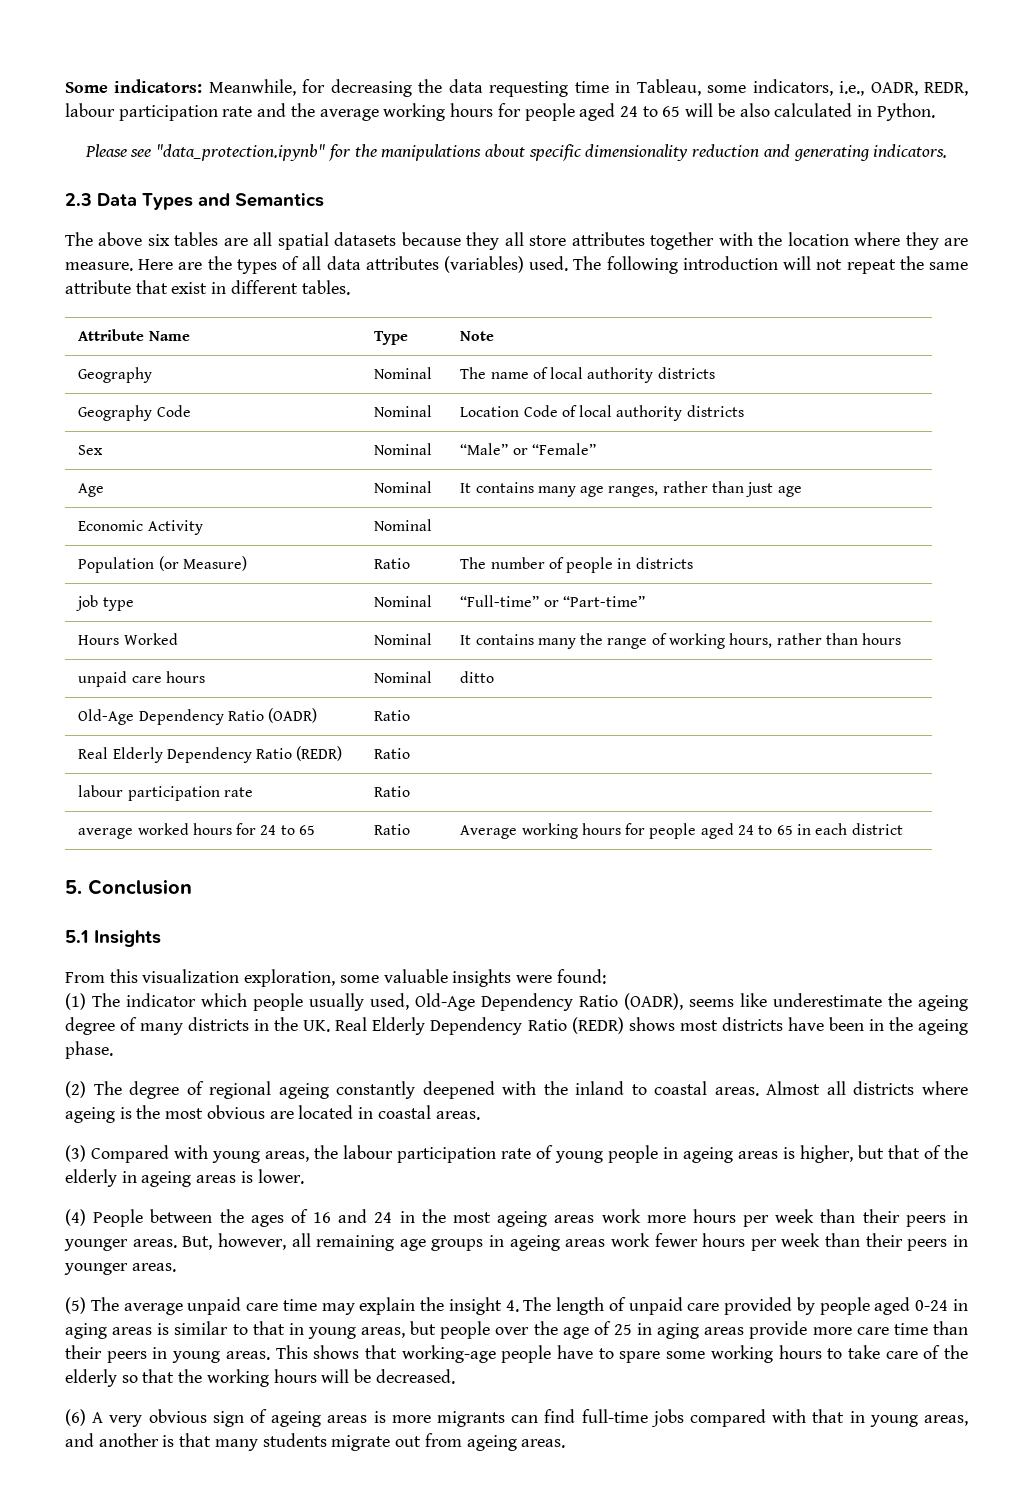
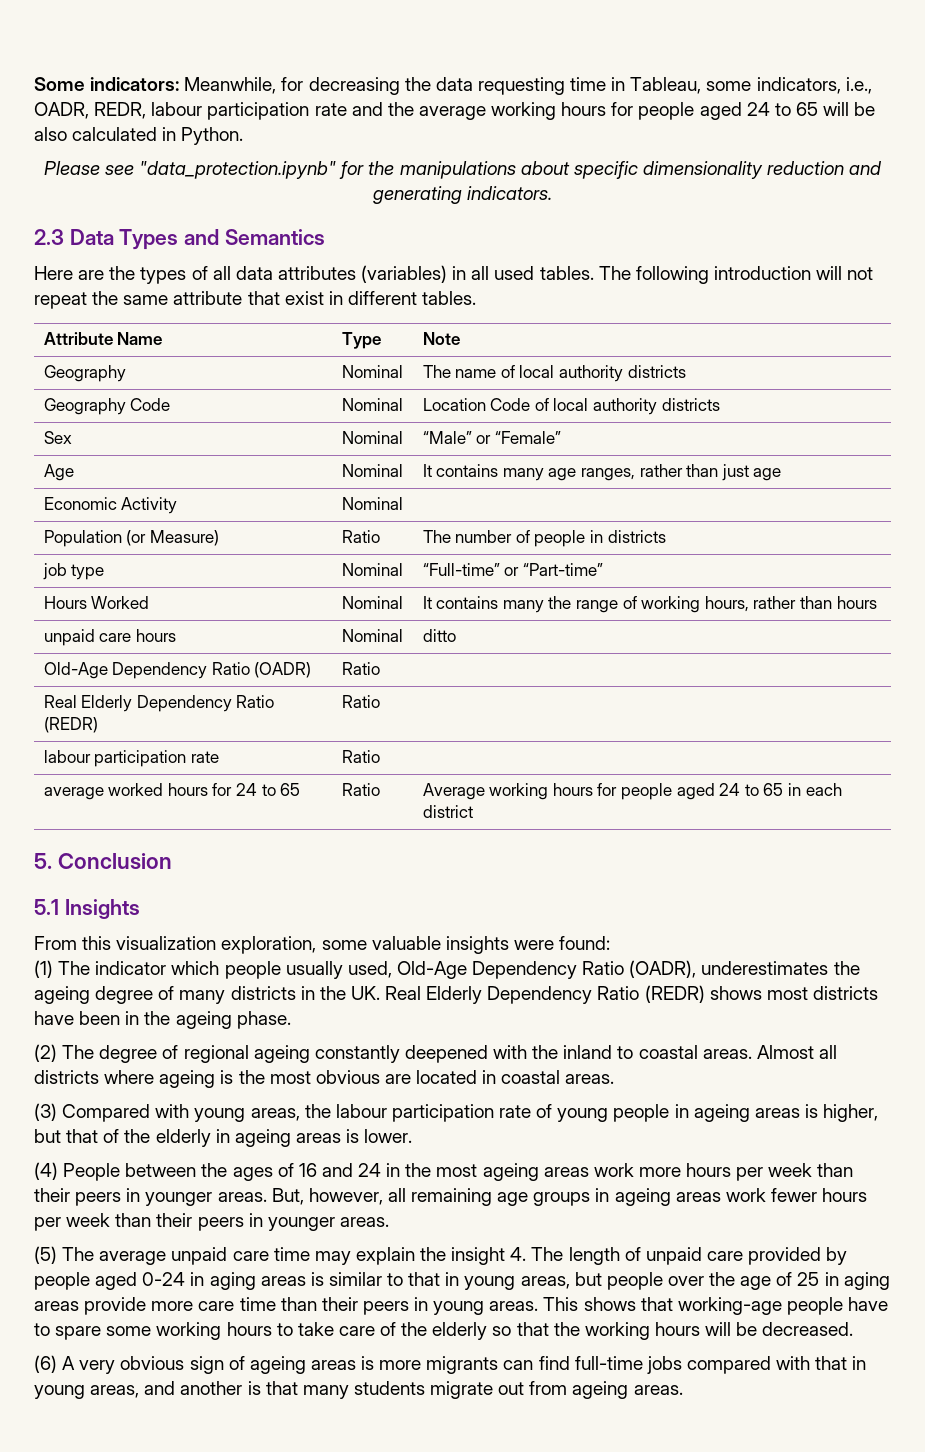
[65,232,969,250] [65,262,133,271] The above six tables are all spatial datasets because they all store attributes together with the location where they are measure. -> (325, 237) none
[529,256,569,271] used. -> [452,266,594,280] in all used tables.
[689,993,882,1007] seems like underestimate -> [701,961,829,975] underestimates

